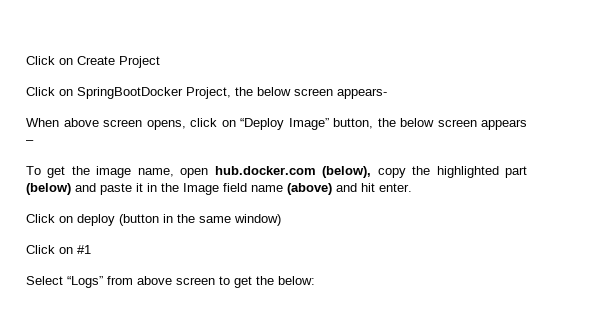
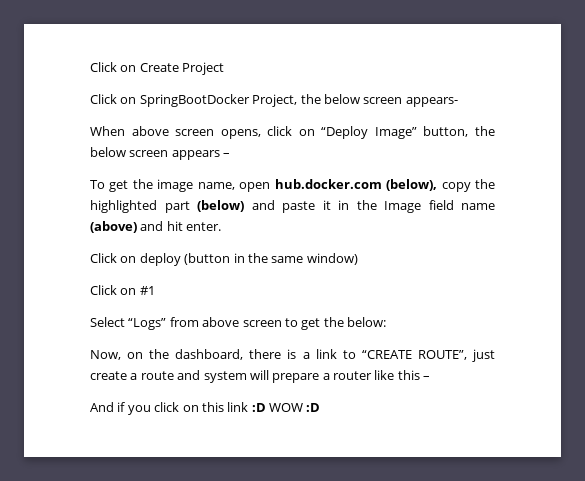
(315, 280) none -> [90,349,495,362] [90,370,431,383] [90,402,321,415] // Now, on the dashboard, there is a link to “CREATE ROUTE”, just create a route and system will prepare a router like this – // And if you click on this link :D WOW :D

